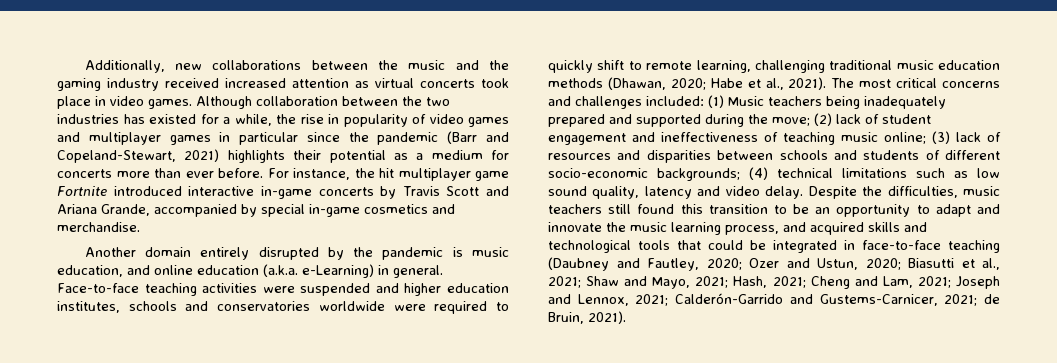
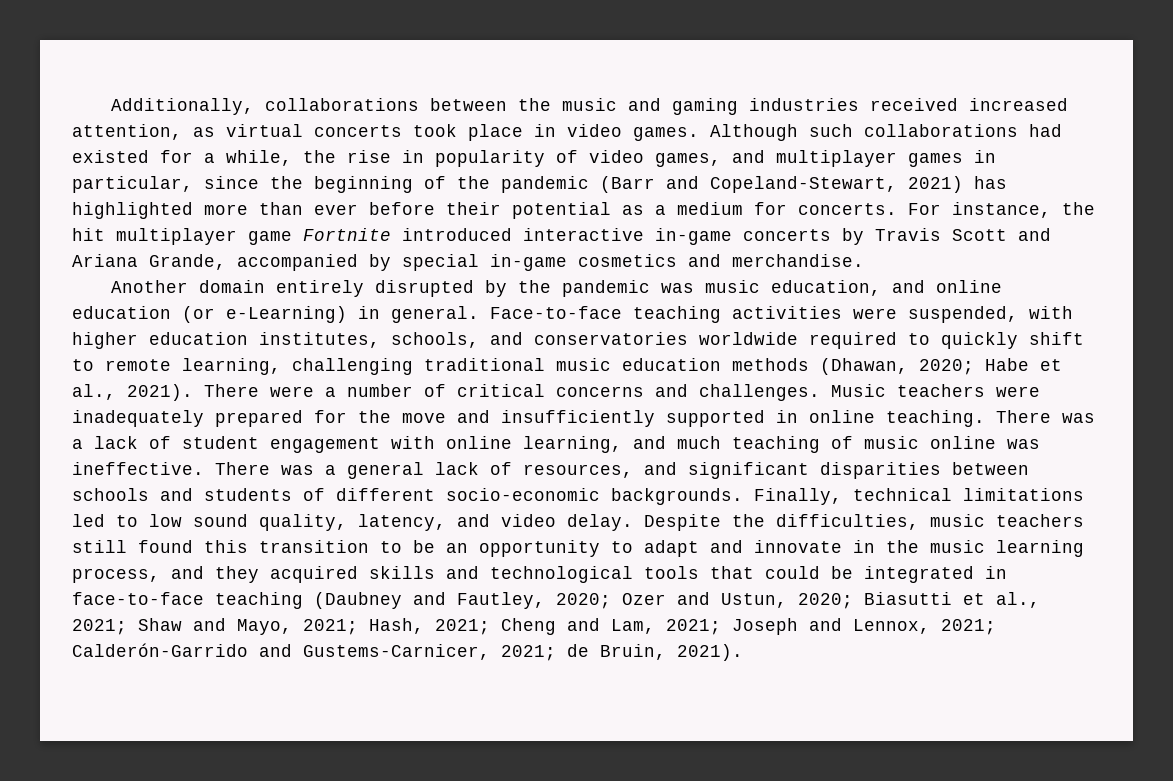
[175,63,203,70] new -> (254, 106) none
[489,60,509,70] [57,78,159,91] the gaming industry -> [671,98,859,115] gaming industries
[292,78,349,88] attention -> [72,124,182,140] attention,
[256,96,450,106] [57,114,145,124] collaboration between the two industries has -> [809,124,1062,137] such collaborations had
[468,117,509,127] games -> [655,153,721,167] games,
[239,132,299,145] particular -> [72,176,193,193] particular,
(369, 137) none -> [314,176,490,193] beginning of the
[227,150,285,163] highlights -> [974,176,1007,189] [72,202,435,219] has highlighted more than ever before
[57,168,263,178] concerts more than ever before. -> [798,203,897,215] concerts.
[452,247,463,257] is -> [660,283,694,293] was
[263,264,298,277] (a.k.a. -> [182,306,215,323] (or
[300,283,399,296] suspended and -> [908,306,1073,323] suspended, with
[128,301,177,311] schools -> [391,332,479,348] schools,
[393,304,426,311] were -> (798, 338) none
[831,78,1000,88] [548,95,724,109] The most critical concerns and challenges included: (1) -> [204,384,820,401] There were a number of critical concerns and challenges.
[826,96,860,109] being -> [996,386,1040,397] were
[609,113,931,127] [548,131,1001,145] [548,150,641,160] and supported during the move; (2) lack of student engagement and ineffectiveness of teaching music online; (3) lack of resources and -> [314,410,1095,427] [72,436,1040,453] [72,462,809,479] for the move and insufficiently supported in online teaching. There was a lack of student engagement with online learning, and much teaching of music online was ineffective. There was a general lack of resources, and significant
[657,167,968,181] backgrounds; (4) technical limitations such as -> [611,488,1084,505] [72,514,138,527] backgrounds. Finally, technical limitations led to
[644,186,692,199] latency -> [358,514,446,531] latency,
(602, 227) none -> [853,540,875,553] in
(806, 227) none -> [215,566,259,583] they

